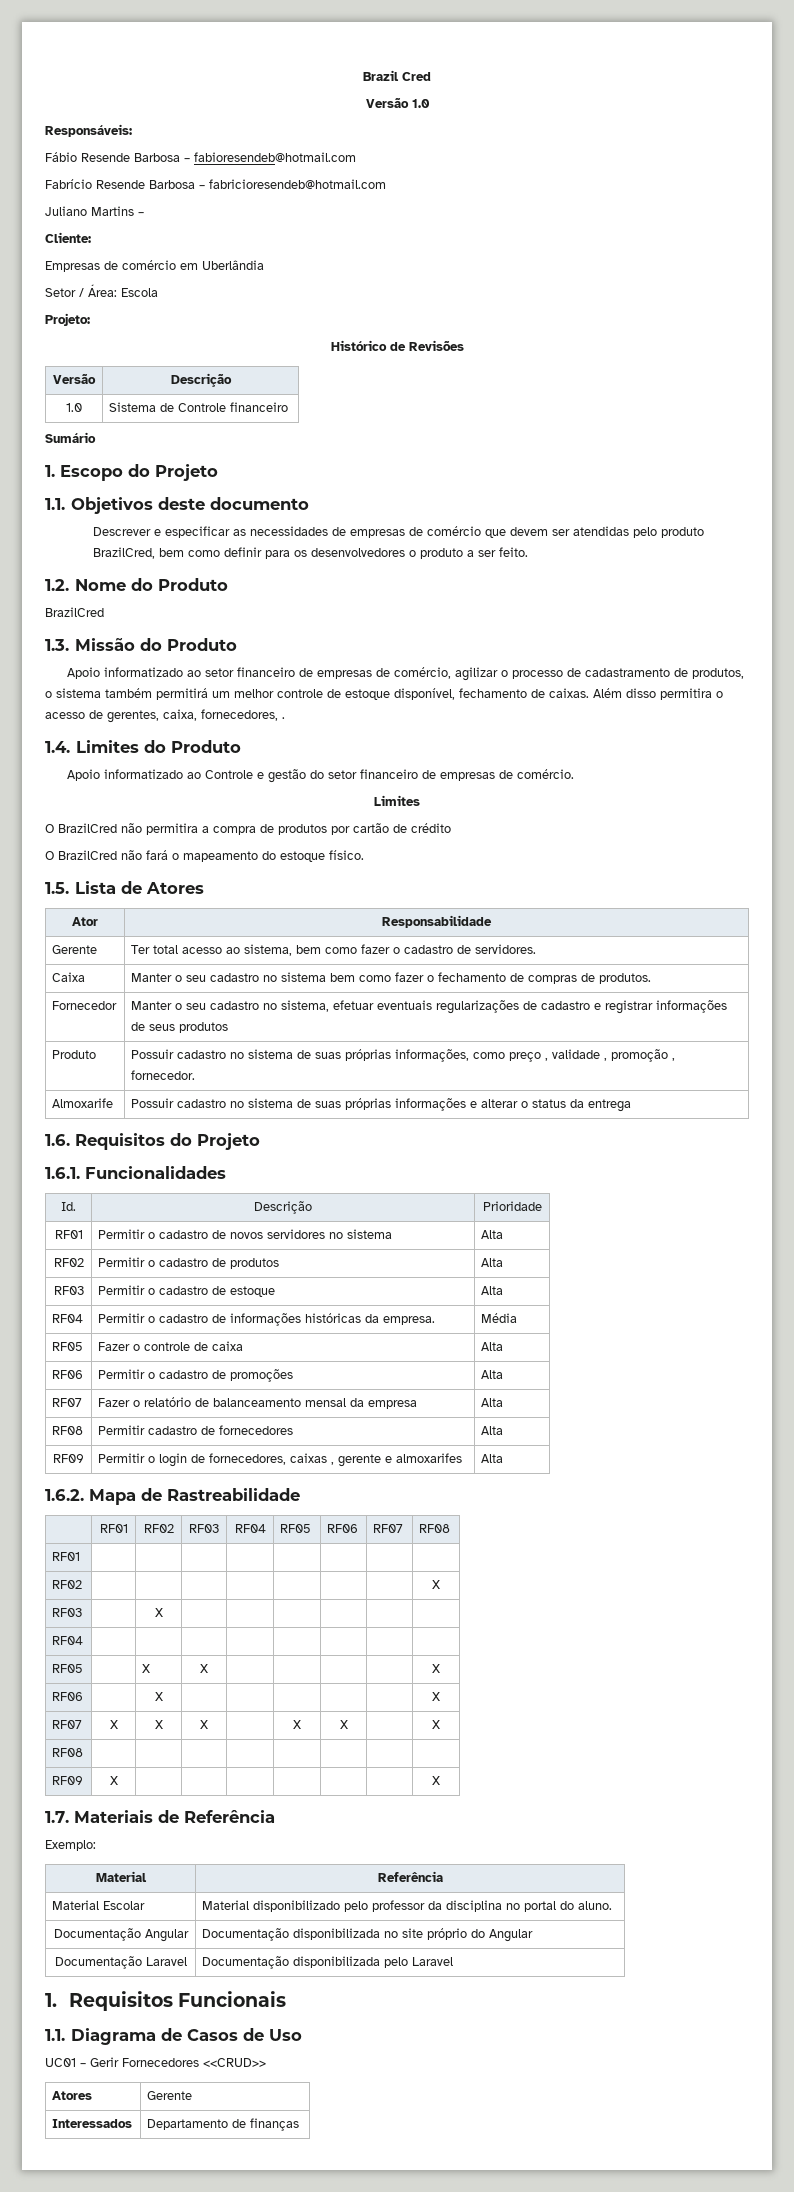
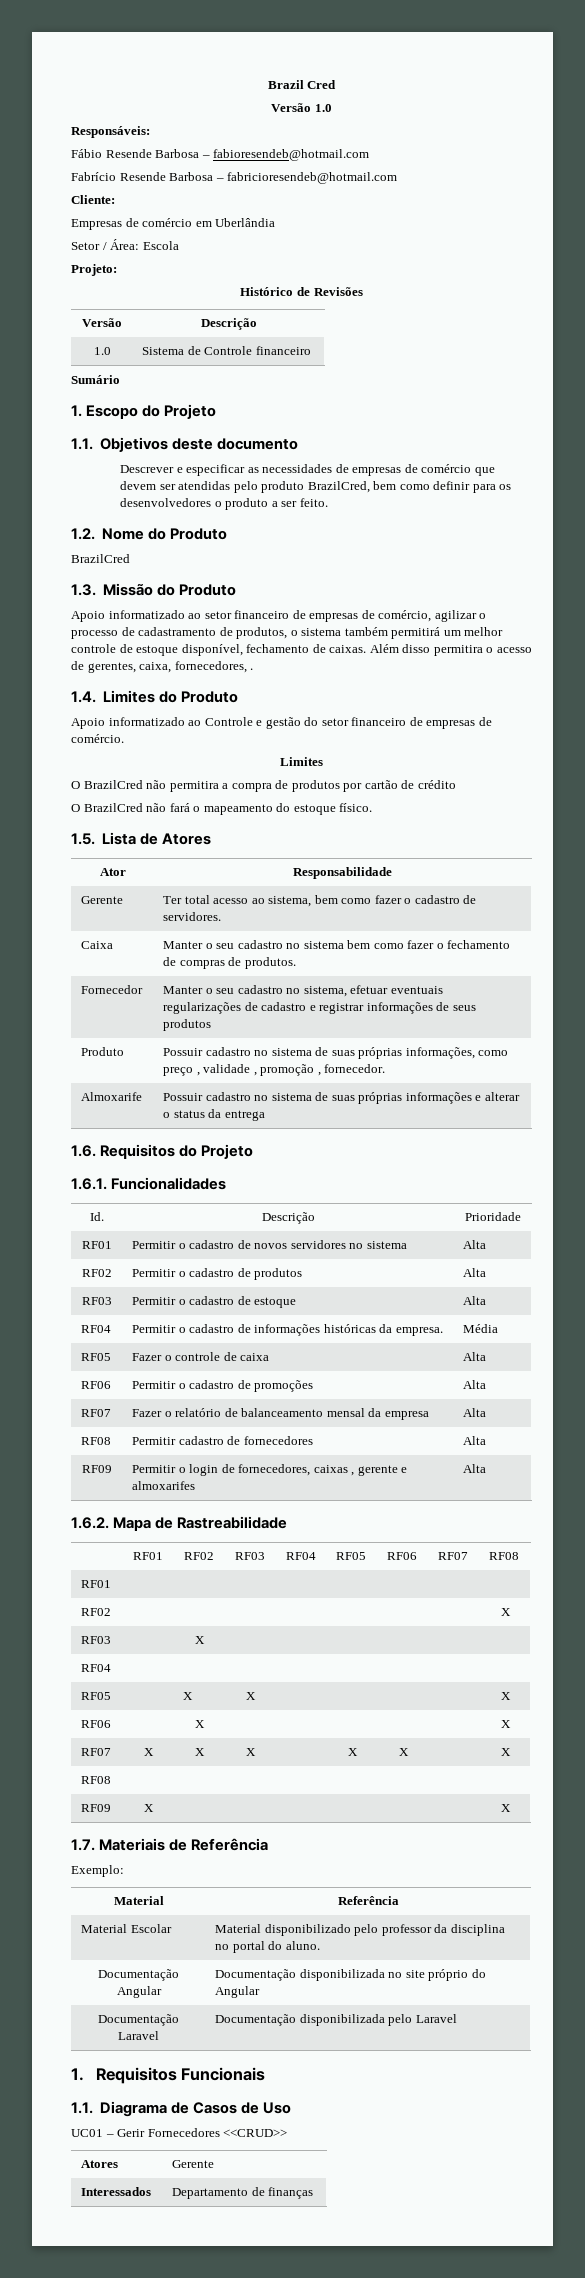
[45,206,144,216] // Juliano Martins – -> (398, 178) none

